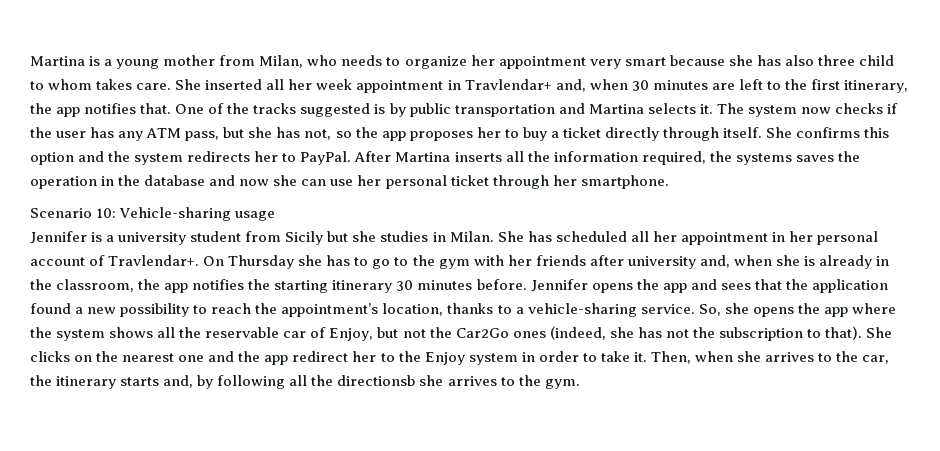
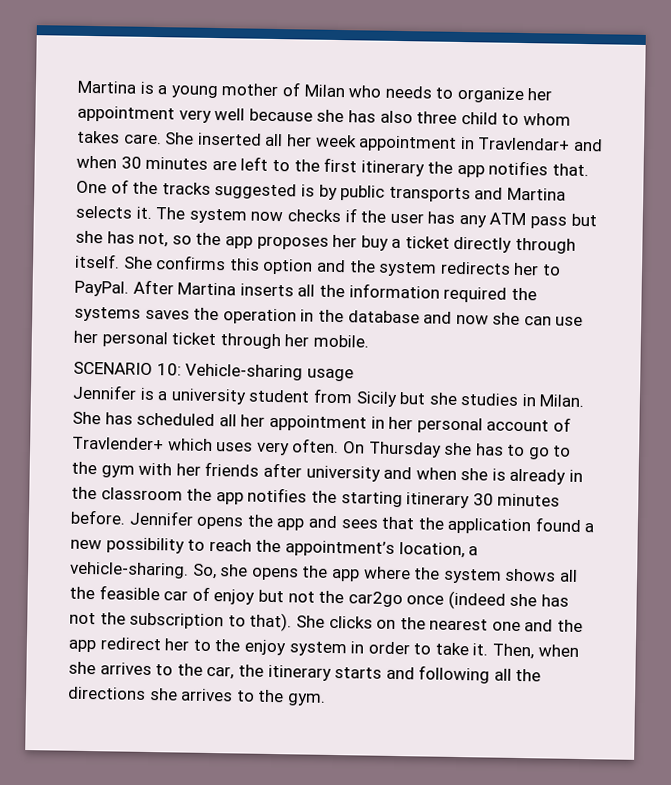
[219,55,304,68] from Milan, -> [281,82,345,98] of Milan
[624,57,666,66] smart -> [214,108,246,121] well
[555,79,586,92] and, -> [572,138,603,152] and
[844,80,909,93] itinerary, -> [360,160,425,177] itinerary
[454,104,555,117] transportation -> [388,186,471,203] transports
[185,131,220,141] pass, -> [530,216,568,229] pass
[504,129,519,138] to -> (358, 241) none
[641,151,706,165] required, -> [443,286,508,303] required
[580,175,669,189] [30,208,92,218] smartphone. // Scenario -> [312,334,369,348] [73,361,153,376] mobile. // SCENARIO
[108,255,200,266] Travlendar+. -> [72,436,340,456] Travlender+ which uses very often.
[699,255,730,268] and, -> [383,466,413,480] and
[56,279,135,292] classroom, -> [100,487,183,501] classroom
[447,303,695,317] thanks to a vehicle-sharing service. -> [468,546,479,556] [69,561,189,579] a vehicle-sharing.
[205,327,280,338] reservable -> [98,585,160,601] feasible
[329,328,374,341] Enjoy, -> [213,589,256,605] enjoy
[455,326,606,340] Car2Go ones (indeed, -> [347,590,506,610] car2go once (indeed
[424,352,465,365] Enjoy -> [243,639,286,656] enjoy
[163,375,214,389] and, by -> [385,666,415,680] and
[337,375,416,386] directionsb -> [67,686,146,700] directions

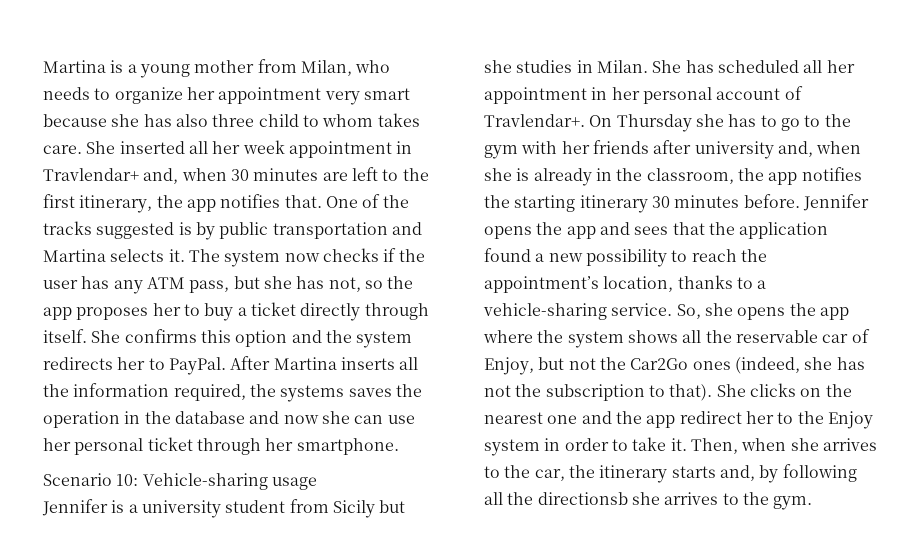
[281,82,345,98] of Milan -> [257,59,352,76] from Milan,
[214,108,246,121] well -> [363,88,410,100] smart
[572,138,603,152] and -> [143,168,179,184] and,
[360,160,425,177] itinerary -> [79,195,153,213] itinerary,
[388,186,471,203] transports -> [272,222,388,239] transportation
[530,216,568,229] pass -> [189,280,230,293] pass,
(358, 241) none -> [183,304,200,316] to
[443,286,508,303] required -> [173,384,246,401] required,
[312,334,369,348] [73,361,153,376] mobile. // SCENARIO -> [296,438,399,455] [43,473,112,486] smartphone. // Scenario
[72,436,340,456] Travlender+ which uses very often. -> [484,114,585,127] Travlendar+.
[383,466,413,480] and -> [777,141,813,157] and,
[100,487,183,501] classroom -> [646,168,734,184] classroom,
[468,546,479,556] [69,561,189,579] a vehicle-sharing. -> [677,275,767,289] [483,303,673,320] thanks to a vehicle-sharing service.
[98,585,160,601] feasible -> [735,330,818,343] reservable
[213,589,256,605] enjoy -> [484,357,534,375] Enjoy,
[347,590,506,610] car2go once (indeed -> [630,357,800,374] Car2Go ones (indeed,
[243,639,286,656] enjoy -> [827,411,873,429] Enjoy
[385,666,415,680] and -> [719,465,779,483] and, by
[67,686,146,700] directions -> [537,492,628,505] directionsb

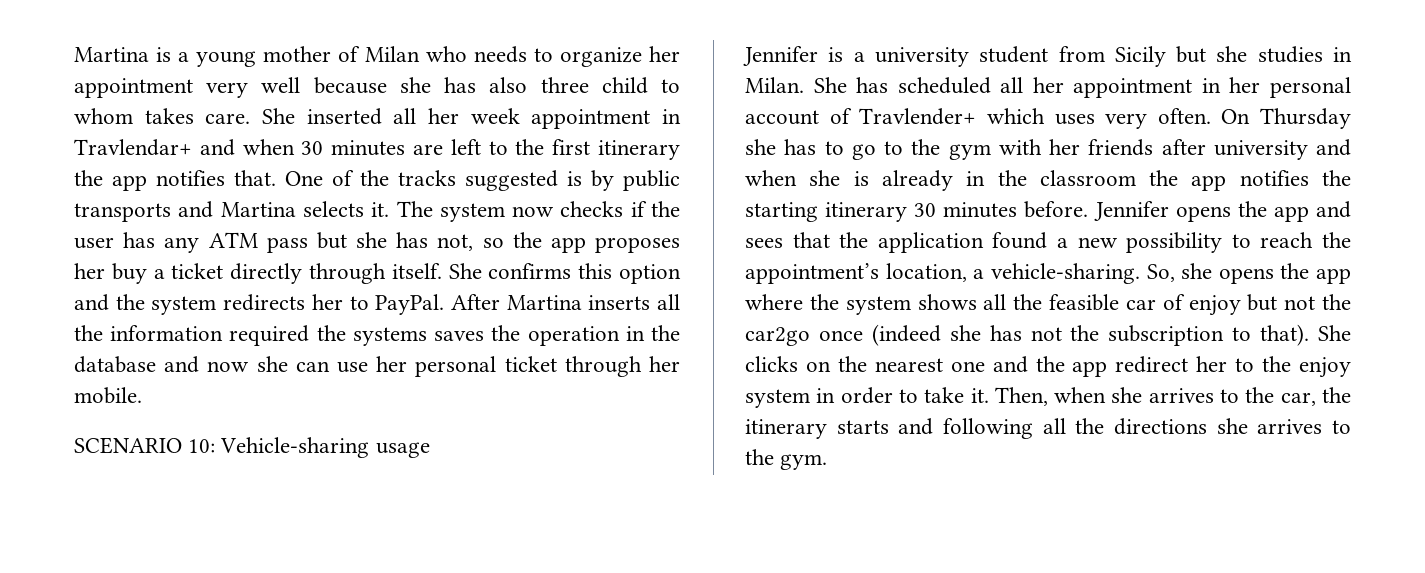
[257,59,352,76] from Milan, -> [338,46,420,62] of Milan
[363,88,410,100] smart -> [261,77,301,93] well
[143,168,179,184] and, -> [199,139,235,156] and
[79,195,153,213] itinerary, -> [598,140,680,160] itinerary
[272,222,388,239] transportation -> [74,203,171,222] transports
[189,280,230,293] pass, -> [266,237,308,253] pass
[183,304,200,316] to -> (105, 271) none
[173,384,246,401] required, -> [229,325,310,346] required
[296,438,399,455] [43,473,112,486] smartphone. // Scenario -> [74,387,142,404] [74,437,182,454] mobile. // SCENARIO
[484,114,585,127] Travlendar+. -> [859,108,1211,129] Travlender+ which uses very often.
[777,141,813,157] and, -> [1316,139,1351,156] and
[646,168,734,184] classroom, -> [1039,170,1136,186] classroom
[677,275,767,289] [483,303,673,320] thanks to a vehicle-sharing service. -> [973,263,1140,284] a vehicle-sharing.
[735,330,818,343] reservable -> [1049,294,1119,311] feasible
[484,357,534,375] Enjoy, -> [1188,295,1241,316] enjoy
[630,357,800,374] Car2Go ones (indeed, -> [745,324,941,346] car2go once (indeed
[827,411,873,429] Enjoy -> [1299,357,1351,378] enjoy
[719,465,779,483] and, by -> [898,418,934,435] and
[537,492,628,505] directionsb -> [1114,418,1207,435] directions

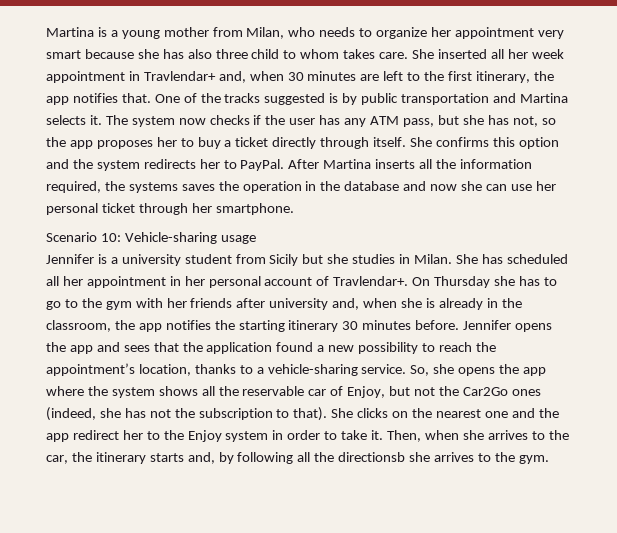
[338,46,420,62] of Milan -> [212,27,285,39] from Milan,
[261,77,301,93] well -> [46,50,81,59] smart
[199,139,235,156] and -> [218,71,246,83] and,
[598,140,680,160] itinerary -> [475,71,530,83] itinerary,
[74,203,171,222] transports -> [401,93,490,105] transportation
[266,237,308,253] pass -> [402,118,434,127] pass,
(105, 271) none -> [180,138,194,147] to
[229,325,310,346] required -> [46,181,101,193] required,
[74,387,142,404] [74,437,182,454] mobile. // SCENARIO -> [215,203,294,215] [46,232,97,242] smartphone. // Scenario
[859,108,1211,129] Travlender+ which uses very often. -> [333,276,409,286] Travlendar+.
[1316,139,1351,156] and -> [332,298,360,310] and,
[1039,170,1136,186] classroom -> [46,320,111,332] classroom,
[973,263,1140,284] a vehicle-sharing. -> [194,364,407,376] thanks to a vehicle-sharing service.
[1049,294,1119,311] feasible -> [242,386,305,396] reservable
[1188,295,1241,316] enjoy -> [347,386,386,398] Enjoy,
[745,324,941,346] car2go once (indeed -> [462,387,541,396] [46,407,96,421] Car2Go ones (indeed,
[1299,357,1351,378] enjoy -> [187,430,222,442] Enjoy
[898,418,934,435] and -> [187,452,234,464] and, by
[1114,418,1207,435] directions -> [338,452,406,462] directionsb

